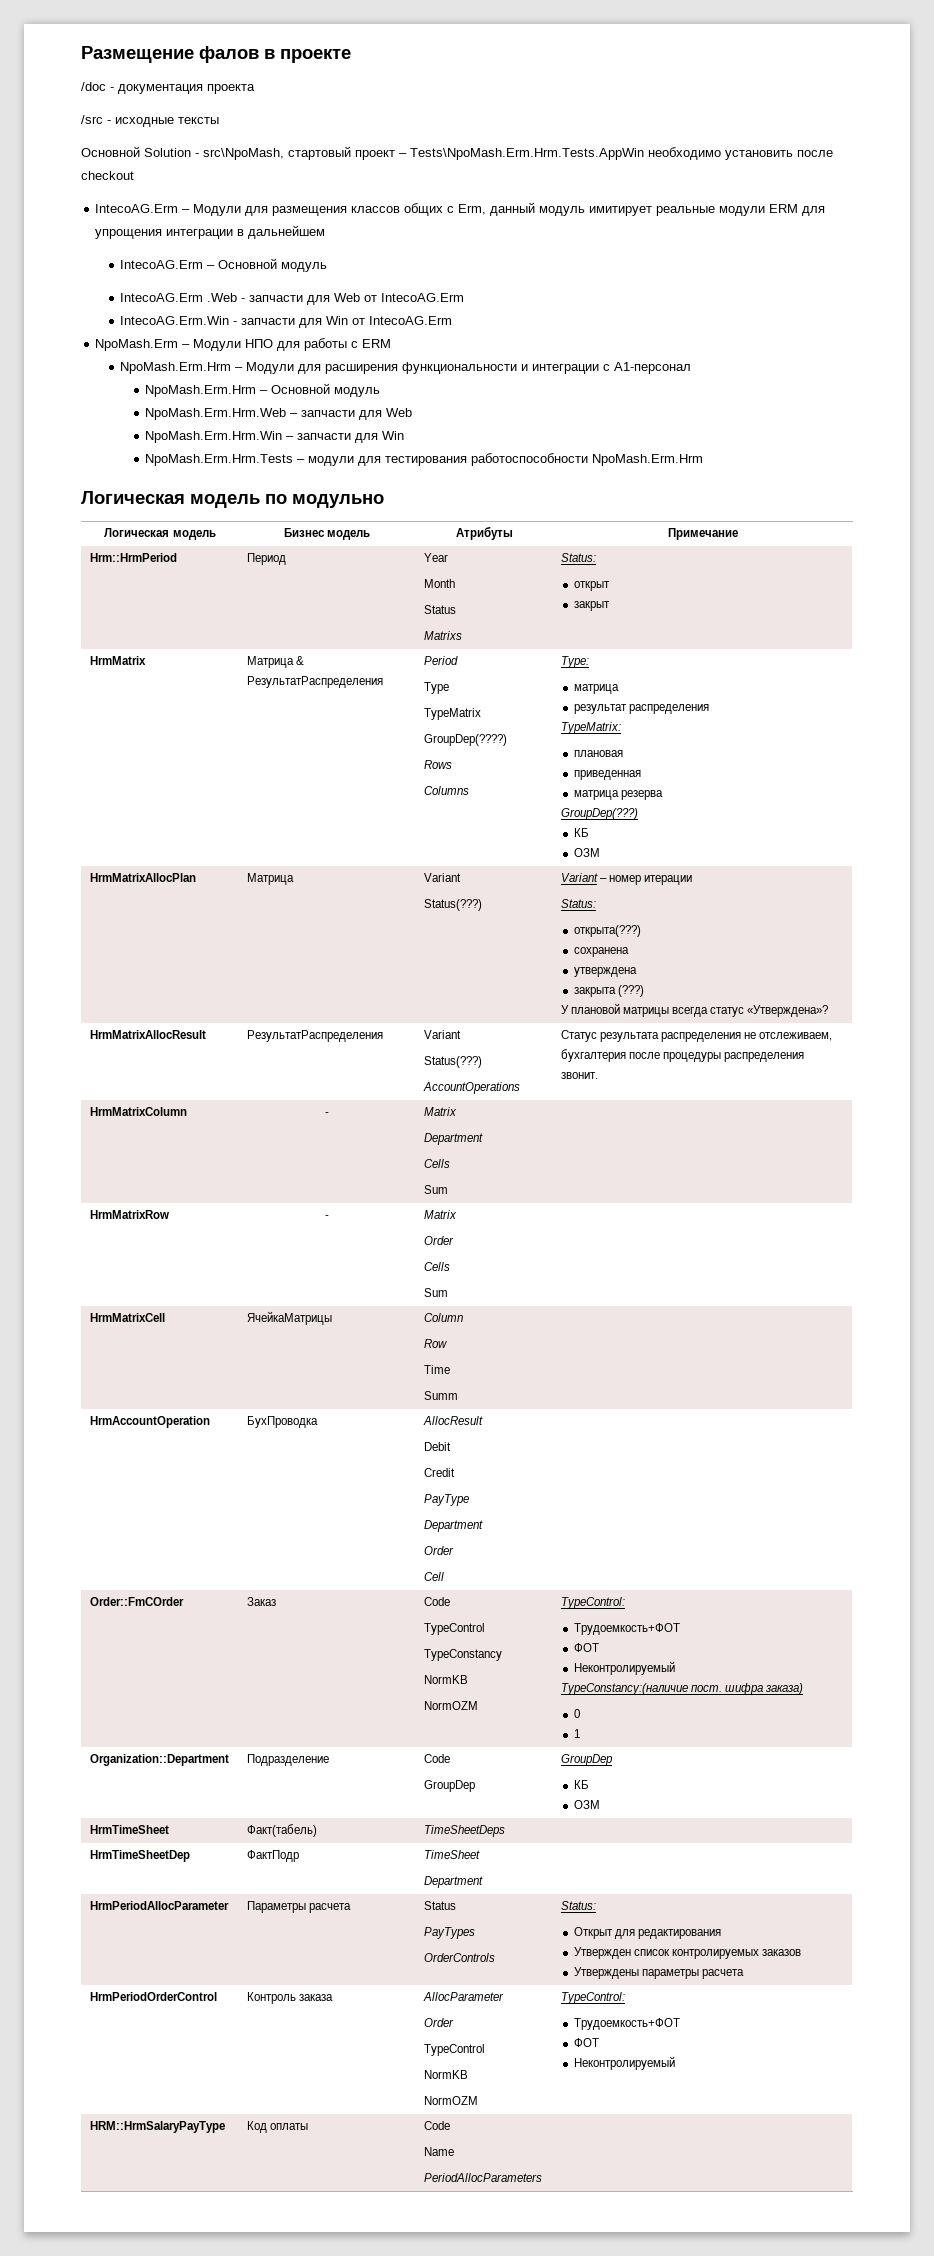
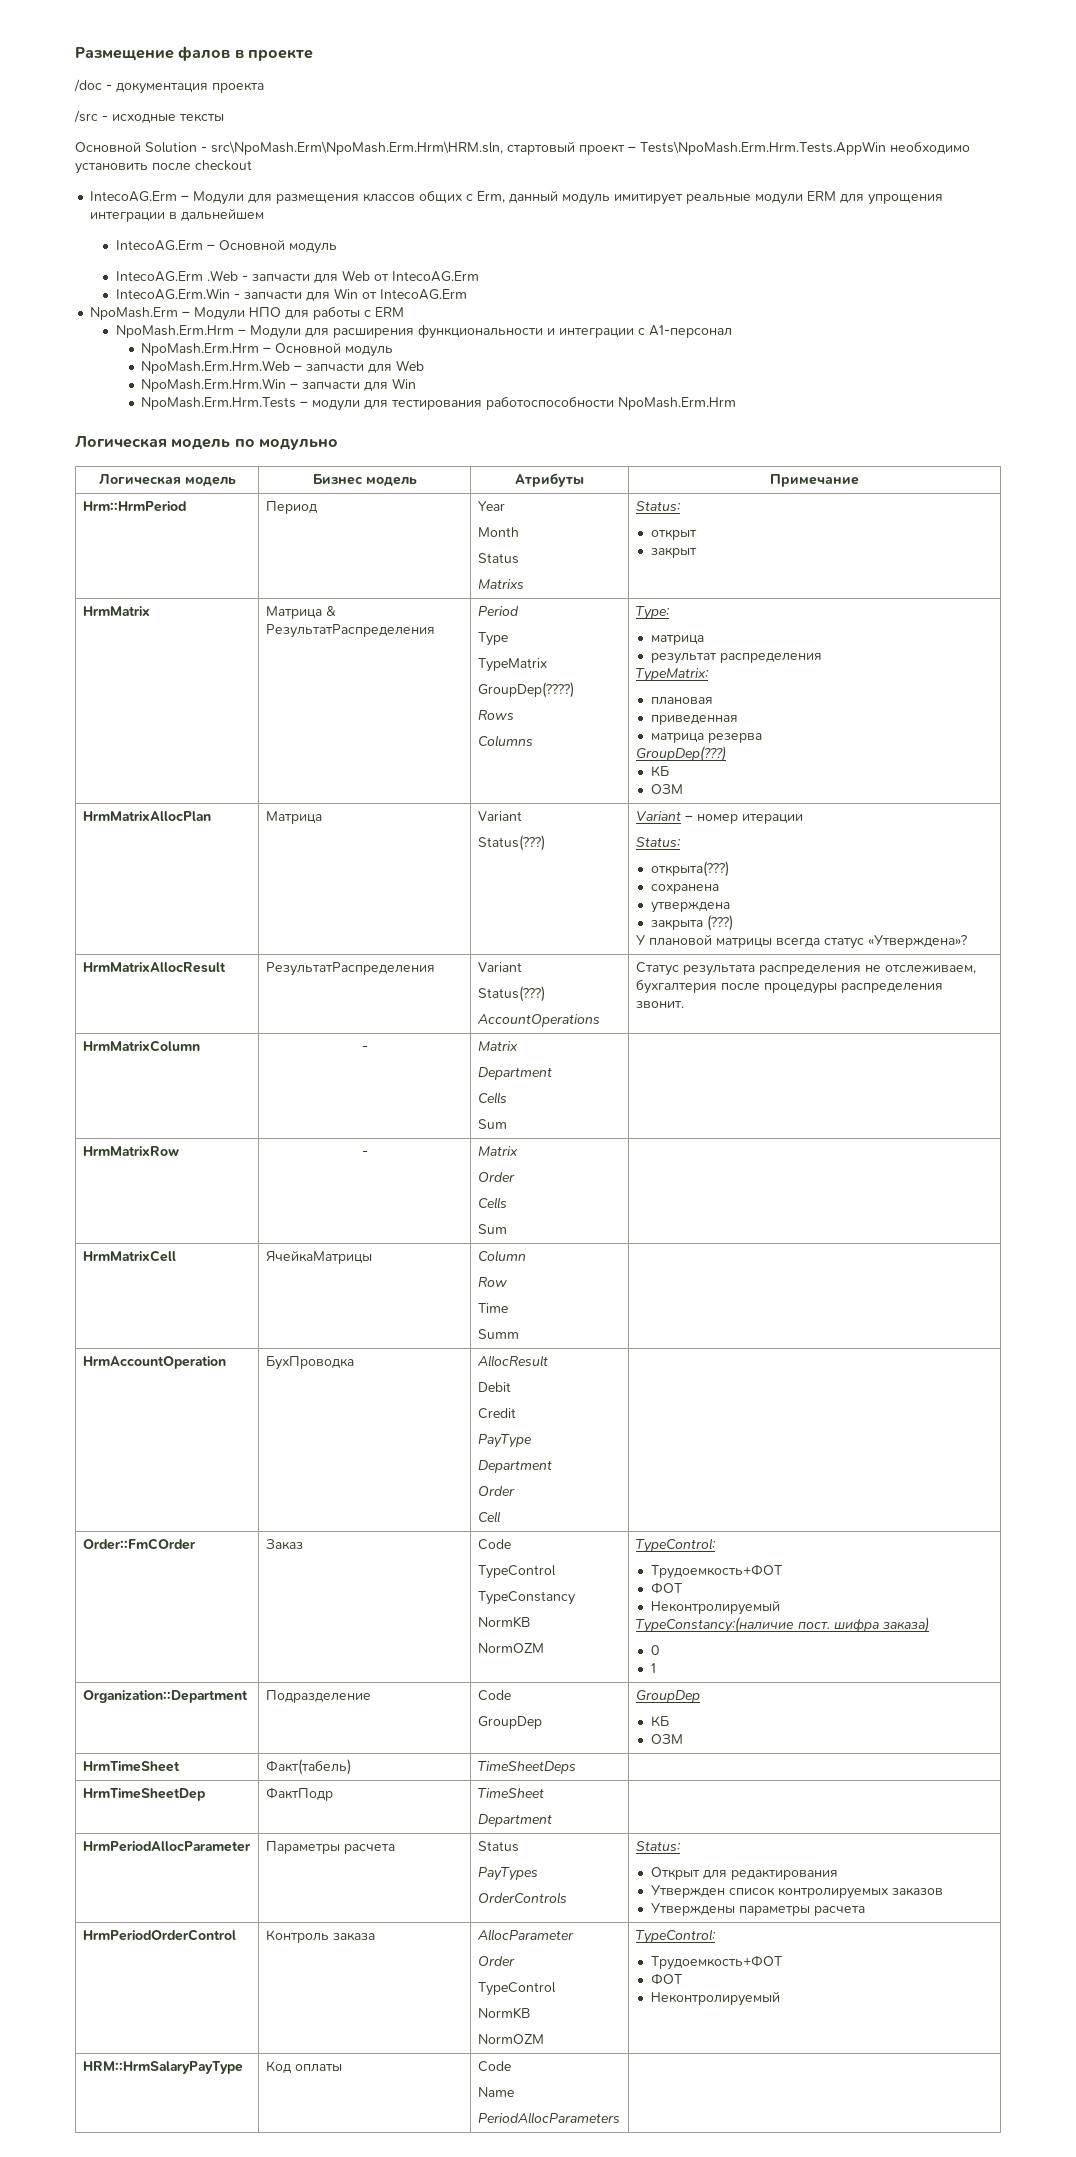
[203,148,284,160] src\NpoMash, -> [211,141,503,155] src\NpoMash.Erm\NpoMash.Erm.Hrm\HRM.sln,

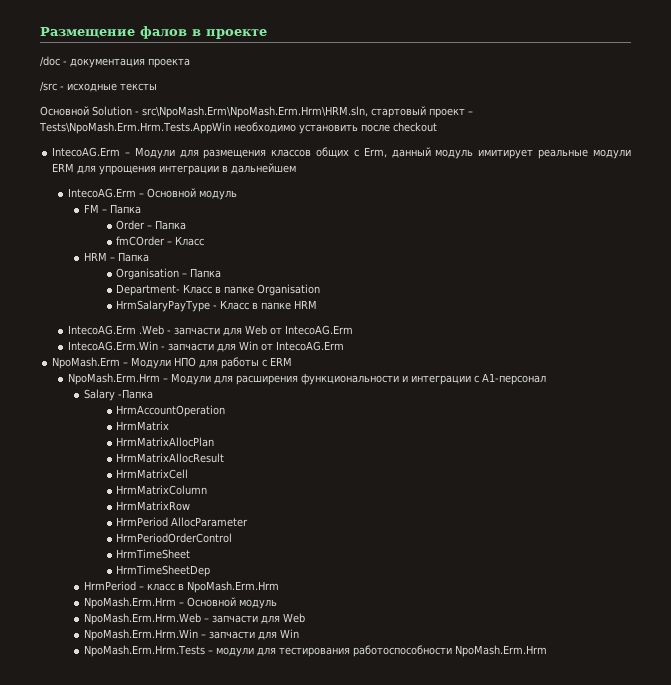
(337, 248) none -> [84,204,142,214] [116,220,187,230] [116,236,205,246] [84,252,150,262] [116,268,222,280] [116,284,321,296] [116,300,318,312] // FM – Папка // Order – Папка // fmCOrder – Класс // HRM – Папка // Organisation – Папка // Department- Класс в папке Organisation // HrmSalaryPayType - Класс в папке HRM
(732, 331) none -> [84,389,154,401] [116,405,226,417] [116,421,170,431] [116,437,215,447] [116,453,225,463] [116,469,189,479] [116,485,208,495] [116,501,191,511] [116,517,249,527] [116,533,233,543] [116,549,191,559] [116,565,211,577] [84,581,280,593] // Salary -Папка // HrmAccountOperation // HrmMatrix // HrmMatrixAllocPlan // HrmMatrixAllocResult // HrmMatrixCell // HrmMatrixColumn // HrmMatrixRow // HrmPeriod AllocParameter // HrmPeriodOrderControl // HrmTimeSheet // HrmTimeSheetDep // HrmPeriod – класс в NpoMash.Erm.Hrm
[75,436,338,450] [98,474,236,486] [312,474,417,486] [515,473,584,487] [770,474,860,487] [82,501,186,512] [265,501,317,514] [477,501,505,511] [477,527,519,537] [477,553,519,564] [477,579,524,589] [635,501,681,511] [650,529,697,540] [650,547,697,558] [82,606,150,616] [265,606,336,619] [265,624,435,638] [477,606,519,616] [477,632,508,646] [477,658,547,672] [477,682,574,698] [477,710,514,720] [477,735,533,747] [635,606,670,620] [650,635,704,645] [650,653,822,664] [635,668,709,682] [650,697,713,705] [650,715,738,725] [650,733,762,743] [635,746,726,762] [650,766,669,777] [650,783,683,794] [82,811,211,821] [265,811,322,824] [477,811,522,821] [477,835,545,851] [635,811,803,824] [635,837,681,847] [650,861,729,877] [650,884,719,894] [650,901,730,913] [650,915,733,931] [635,934,967,949] [82,962,226,973] [265,962,435,976] [477,962,522,972] [477,986,545,1002] [476,1014,600,1027] [635,962,976,976] [635,979,943,994] [635,1001,684,1008] [82,1040,200,1052] [361,1045,368,1051] [477,1041,518,1051] [477,1067,552,1080] [477,1092,507,1104] [477,1119,507,1129] [82,1146,179,1156] [361,1150,368,1156] [477,1146,518,1156] [477,1172,515,1182] [477,1197,507,1209] [477,1224,507,1234] [82,1250,176,1262] [265,1250,372,1264] [477,1250,526,1262] [477,1277,507,1287] [477,1303,508,1313] [477,1329,519,1339] [82,1356,226,1369] [265,1356,354,1370] [476,1355,548,1367] [477,1382,511,1392] [477,1408,516,1419] [477,1434,532,1448] [477,1460,552,1473] [477,1486,515,1496] [477,1511,501,1523] [82,1538,196,1550] [265,1538,303,1550] [477,1539,511,1550] [477,1565,556,1579] [477,1591,575,1605] [477,1616,530,1628] [477,1643,544,1653] [635,1538,716,1553] [650,1564,782,1579] [650,1582,682,1594] [650,1600,780,1615] [635,1617,929,1633] [650,1645,659,1655] [650,1663,656,1673] [82,1690,248,1703] [265,1690,371,1703] [477,1690,511,1701] [477,1716,542,1729] [635,1690,700,1703] [650,1716,669,1727] [650,1733,683,1744] [82,1761,180,1772] [265,1759,351,1775] [477,1761,576,1774] [82,1788,205,1801] [265,1787,333,1801] [477,1788,544,1798] [477,1814,552,1827] [82,1841,251,1852] [265,1841,395,1854] [477,1841,519,1852] [477,1867,538,1881] [477,1892,567,1904] [635,1841,681,1851] [650,1867,838,1880] [650,1884,943,1899] [650,1902,865,1916] [82,1929,236,1941] [265,1930,375,1943] [476,1929,574,1941] [477,1956,515,1966] [477,1982,556,1996] [477,2007,530,2019] [477,2034,544,2044] [635,1929,716,1944] [650,1955,782,1970] [650,1973,682,1985] [650,1991,780,2006] [82,2061,243,2074] [265,2061,342,2073] [477,2061,511,2072] [477,2087,514,2097] [477,2112,620,2124] // Логическая модель по модульно // Логическая модель | Бизнес модель | Атрибуты | Примечание // Hrm::HrmPeriod | Период | Year // Month // Status // Matrixs | Status: // открыт // закрыт // HrmMatrix | Матрица & РезультатРаспределения | Period // Type // TypeMatrix // GroupDep(????) // Rows // Columns | Type: // матрица // результат распределения // TypeMatrix: // плановая // приведенная // матрица резерва // GroupDep(???) // КБ // ОЗМ // HrmMatrixAllocPlan | Матрица | Variant // Status(???) | Variant – номер итерации // Status: // открыта(???) // сохранена // утверждена // закрыта (???) // У плановой матрицы всегда статус «Утверждена»? // HrmMatrixAllocResult | РезультатРаспределения | Variant // Status(???) // AccountOperations | Статус результата распределения не отслеживаем, бухгалтерия после процедуры распределения звонит. // HrmMatrixColumn | - | Matrix // Department // Cells // Sum | // HrmMatrixRow | - | Matrix // Order // Cells // Sum | // HrmMatrixCell | ЯчейкаМатрицы | Column // Row // Time // Summ | // HrmAccountOperation | БухПроводка | AllocResult // Debit // Credit // PayType // Department // Order // Cell | // Order::FmCOrder | Заказ | Code // TypeControl // TypeConstancy // NormKB // NormOZM | TypeControl: // Трудоемкость+ФОТ // ФОТ // Неконтролируемый // TypeConstancy:(наличие пост. шифра заказа) // 0 // 1 // Organization::Department | Подразделение | Code // GroupDep | GroupDep // КБ // ОЗМ // HrmTimeSheet | Факт(табель) | TimeSheetDeps | // HrmTimeSheetDep | ФактПодр | TimeSheet // Department | // HrmPeriodAllocParameter | Параметры расчета | Status // PayTypes // OrderControls | Status: // Открыт для редактирования // Утвержден список контролируемых заказов // Утверждены параметры расчета // HrmPeriodOrderControl | Контроль заказа | AllocParameter // Order // TypeControl // NormKB // NormOZM | TypeControl: // Трудоемкость+ФОТ // ФОТ // Неконтролируемый // HRM::HrmSalaryPayType | Код оплаты | Code // Name // PeriodAllocParameters | -> (548, 651) none

